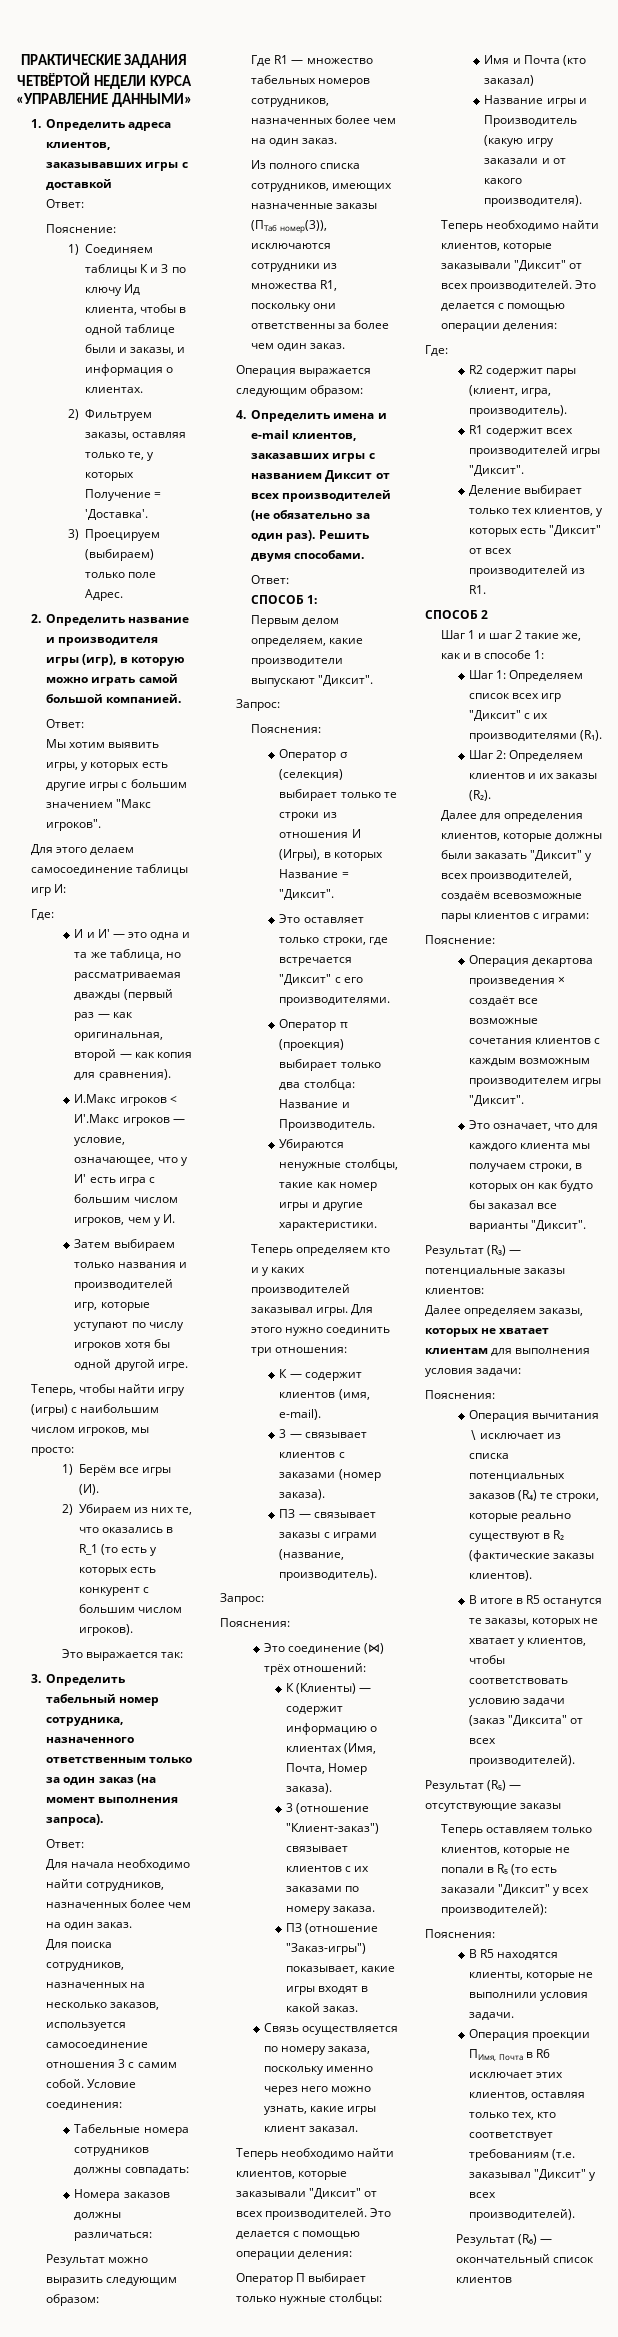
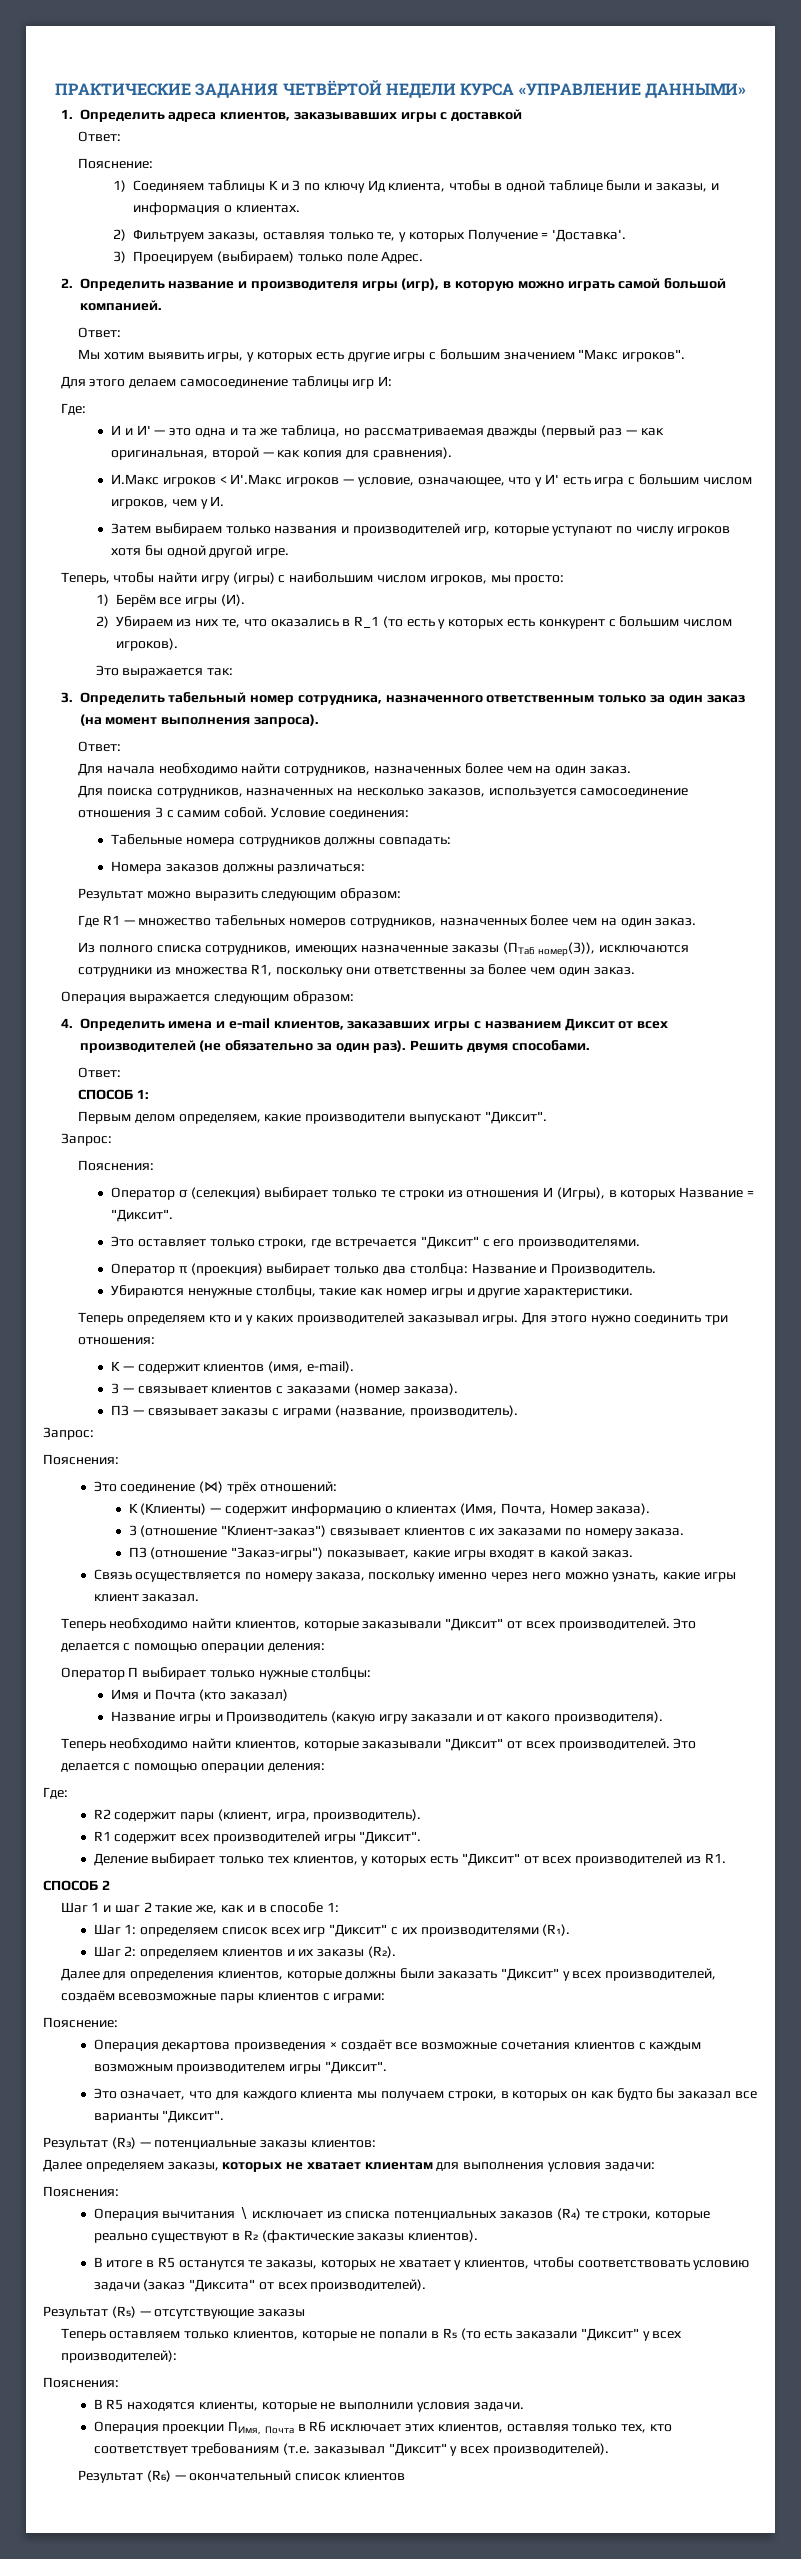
[509,670,584,682] Определяем -> [140,1927,219,1937] определяем
[509,750,584,762] Определяем -> [140,1949,219,1959] определяем

